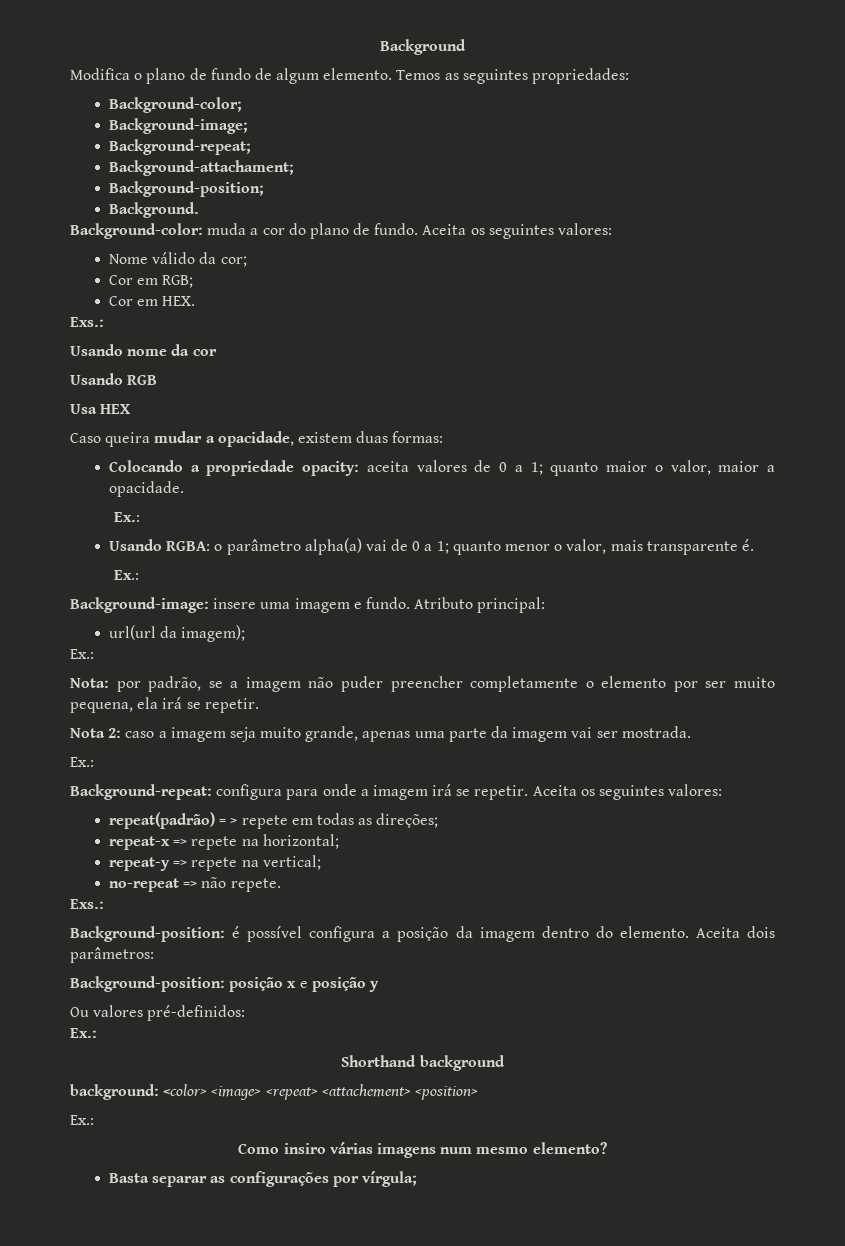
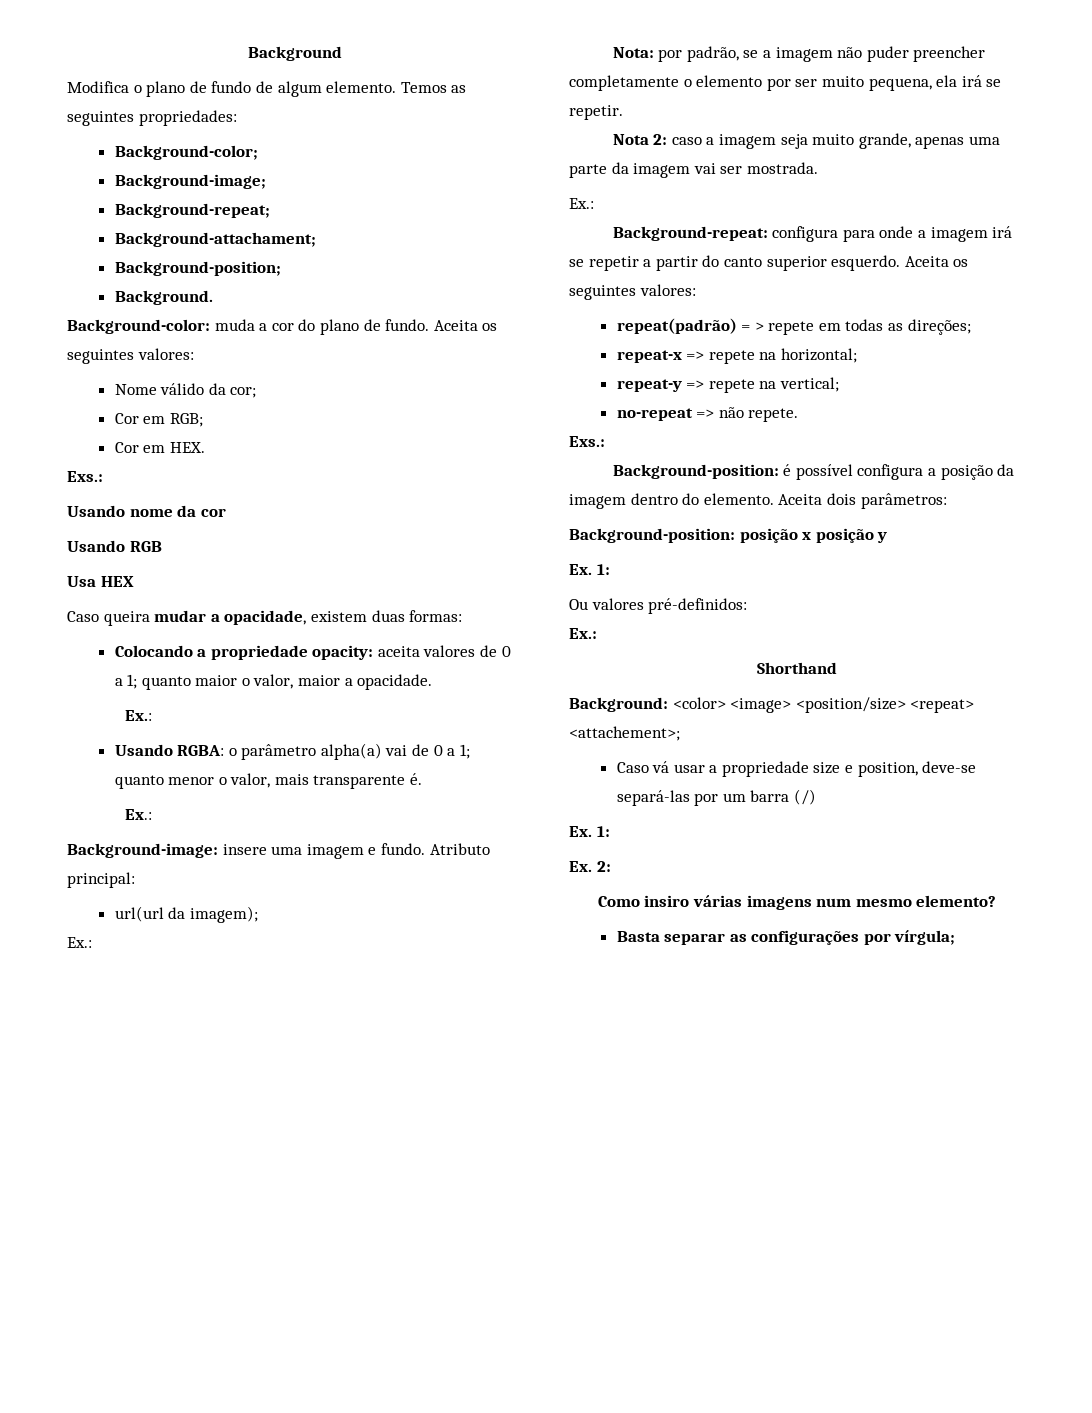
[474,785,529,800] repetir. -> [588,255,901,271] repetir a partir do canto superior esquerdo.
[299,981,308,988] e -> (812, 536) none
(379, 986) none -> [569,564,610,575] // Ex. 1:
[419,1055,505,1071] [70,1084,478,1100] [70,1115,94,1125] background // background: <color> <image> <repeat> <attachement> <position> // Ex.: -> [569,697,975,713] [569,726,680,741] [616,761,977,777] [616,789,816,806] [569,826,610,837] [569,861,611,872] // Background: <color> <image> <position/size> <repeat> <attachement>; // Caso vá usar a propriedade size e position, deve-se separá-las por um barra (/) // Ex. 1: // Ex. 2:

